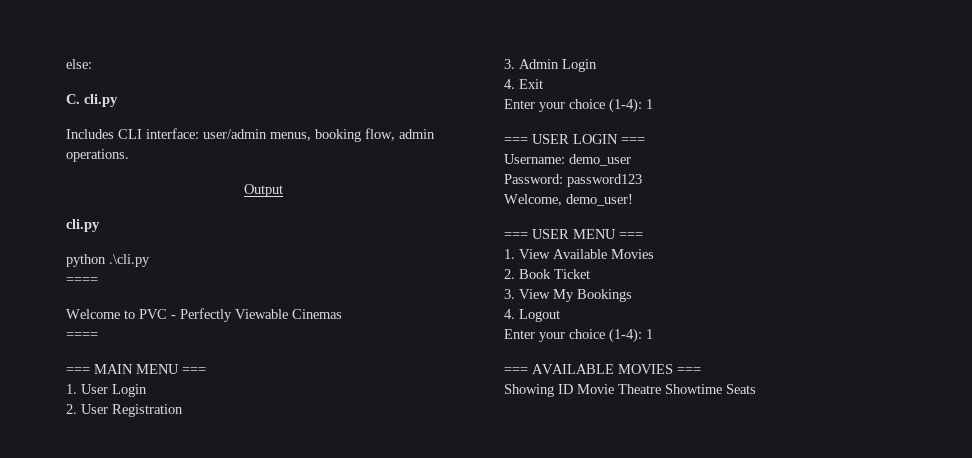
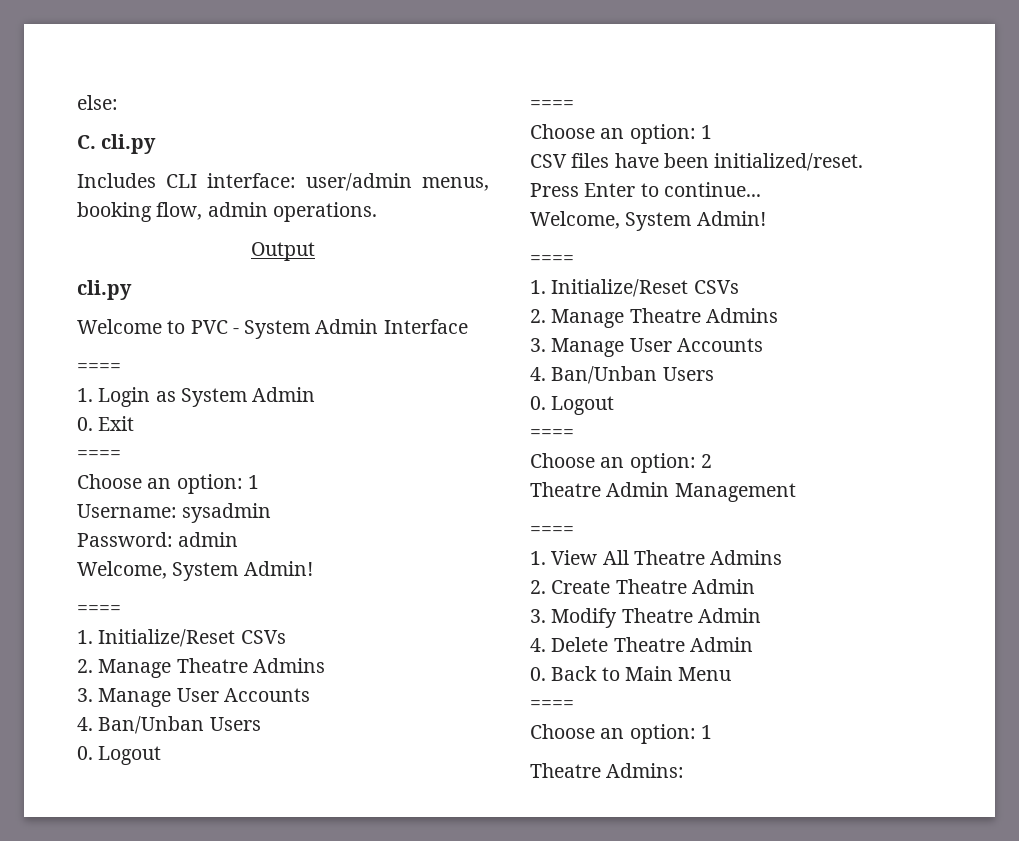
[66,254,150,267] [66,277,98,284] // python .\cli.py // ==== -> (132, 290) none
[180,308,342,322] [66,332,98,339] [66,364,206,374] [66,384,147,397] [66,404,183,417] [504,59,597,72] [504,79,543,89] [504,98,653,113] [504,134,645,144] [504,154,631,166] [504,174,642,187] [504,194,633,206] [504,229,643,239] [504,249,654,259] [504,269,590,279] [504,289,632,302] [504,309,560,322] [504,328,653,343] [504,364,701,374] [504,384,756,397] Perfectly Viewable Cinemas // ==== // === MAIN MENU === // 1. User Login // 2. User Registration // 3. Admin Login // 4. Exit // Enter your choice (1-4): 1 // === USER LOGIN === // Username: demo_user // Password: password123 // Welcome, demo_user! // === USER MENU === // 1. View Available Movies // 2. Book Ticket // 3. View My Bookings // 4. Logout // Enter your choice (1-4): 1 // === AVAILABLE MOVIES === // Showing ID Movie Theatre Showtime Seats -> [244,319,468,339] [77,363,121,373] [77,387,316,407] [77,416,135,431] [77,450,121,460] [77,474,259,494] [77,503,272,523] [77,532,239,547] [77,561,313,581] [77,605,121,615] [77,629,286,647] [77,658,325,678] [77,688,310,707] [77,716,261,734] [77,746,162,765] [530,100,574,110] [530,124,712,144] [530,153,864,171] [530,182,761,197] [530,211,766,231] [530,255,574,265] [530,279,739,297] [530,308,778,328] [530,338,763,357] [530,366,714,384] [530,396,615,415] [530,429,574,439] [530,453,712,473] [530,482,796,502] [530,526,574,536] [530,550,783,565] [530,579,755,594] [530,608,761,628] [530,637,753,652] [530,666,732,681] [530,700,574,710] [530,724,712,744] [530,763,685,778] System Admin Interface // ==== // 1. Login as System Admin // 0. Exit // ==== // Choose an option: 1 // Username: sysadmin // Password: admin // Welcome, System Admin! // ==== // 1. Initialize/Reset CSVs // 2. Manage Theatre Admins // 3. Manage User Accounts // 4. Ban/Unban Users // 0. Logout // ==== // Choose an option: 1 // CSV files have been initialized/reset. // Press Enter to continue... // Welcome, System Admin! // ==== // 1. Initialize/Reset CSVs // 2. Manage Theatre Admins // 3. Manage User Accounts // 4. Ban/Unban Users // 0. Logout // ==== // Choose an option: 2 // Theatre Admin Management // ==== // 1. View All Theatre Admins // 2. Create Theatre Admin // 3. Modify Theatre Admin // 4. Delete Theatre Admin // 0. Back to Main Menu // ==== // Choose an option: 1 // Theatre Admins:

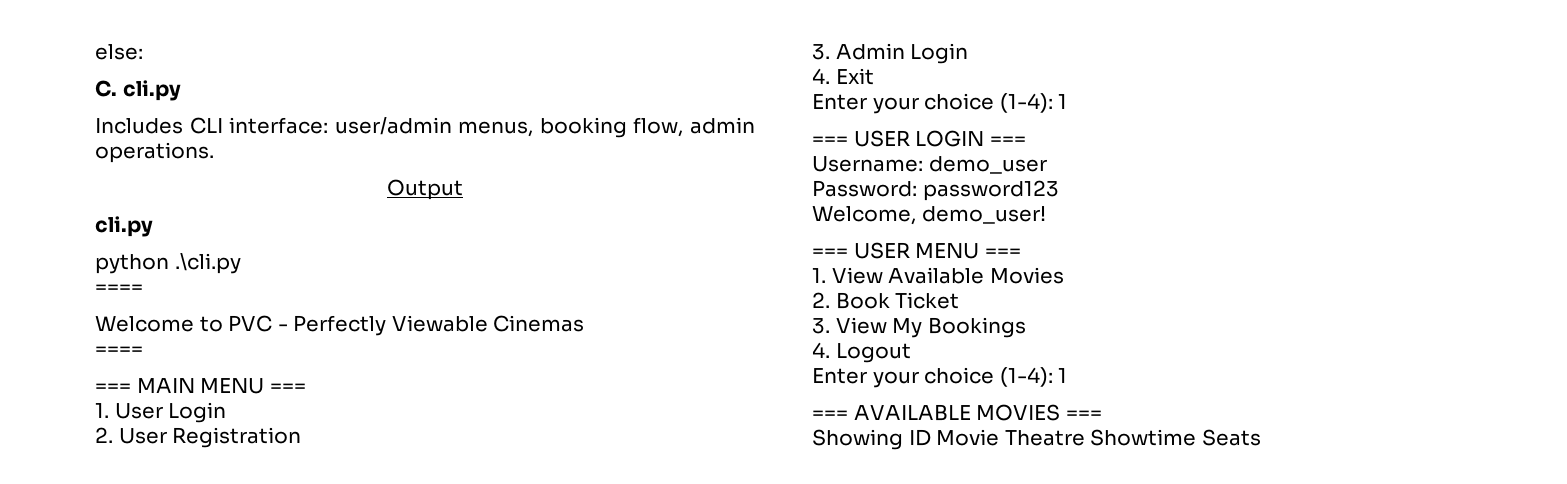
(132, 290) none -> [95,253,241,274] [95,284,143,294] // python .\cli.py // ====
[244,319,468,339] [77,363,121,373] [77,387,316,407] [77,417,93,431] System Admin Interface // ==== // 1. Login as System Admin // 0. -> [293,315,585,336] [95,346,143,356] [95,378,306,394] [95,402,227,423] [95,427,302,448] [812,43,969,64] [812,68,830,84] Perfectly Viewable Cinemas // ==== // === MAIN MENU === // 1. User Login // 2. User Registration // 3. Admin Login // 4.
[77,450,121,460] [77,474,259,494] ==== // Choose an option: 1 -> [812,93,1068,114] [812,130,1026,147] Enter your choice (1-4): 1 // === USER LOGIN ===
[182,503,272,523] sysadmin -> [928,156,1047,174] demo_user
[178,532,239,547] [77,561,313,581] [77,605,121,615] [77,629,286,647] [77,658,325,678] [77,688,310,707] [77,716,261,734] [77,746,162,765] [530,100,574,110] [530,124,712,144] [530,153,864,171] [530,182,761,197] [530,211,766,231] [530,255,574,265] [530,279,739,297] [530,308,778,328] [530,338,763,357] [530,366,714,384] [530,396,615,415] [530,429,574,439] [530,453,712,473] [530,482,796,502] [530,526,574,536] [530,550,783,565] [530,579,755,594] [530,608,761,628] [530,637,753,652] [530,666,732,681] [530,700,574,710] [530,724,712,744] [530,763,685,778] admin // Welcome, System Admin! // ==== // 1. Initialize/Reset CSVs // 2. Manage Theatre Admins // 3. Manage User Accounts // 4. Ban/Unban Users // 0. Logout // ==== // Choose an option: 1 // CSV files have been initialized/reset. // Press Enter to continue... // Welcome, System Admin! // ==== // 1. Initialize/Reset CSVs // 2. Manage Theatre Admins // 3. Manage User Accounts // 4. Ban/Unban Users // 0. Logout // ==== // Choose an option: 2 // Theatre Admin Management // ==== // 1. View All Theatre Admins // 2. Create Theatre Admin // 3. Modify Theatre Admin // 4. Delete Theatre Admin // 0. Back to Main Menu // ==== // Choose an option: 1 // Theatre Admins: -> [922,180,1059,201] [812,206,1046,225] [812,242,1021,259] [812,267,1064,284] [812,292,960,309] [812,317,1026,338] [812,342,911,363] [812,367,1068,388] [812,404,1102,421] [812,429,1261,450] password123 // Welcome, demo_user! // === USER MENU === // 1. View Available Movies // 2. Book Ticket // 3. View My Bookings // 4. Logout // Enter your choice (1-4): 1 // === AVAILABLE MOVIES === // Showing ID Movie Theatre Showtime Seats

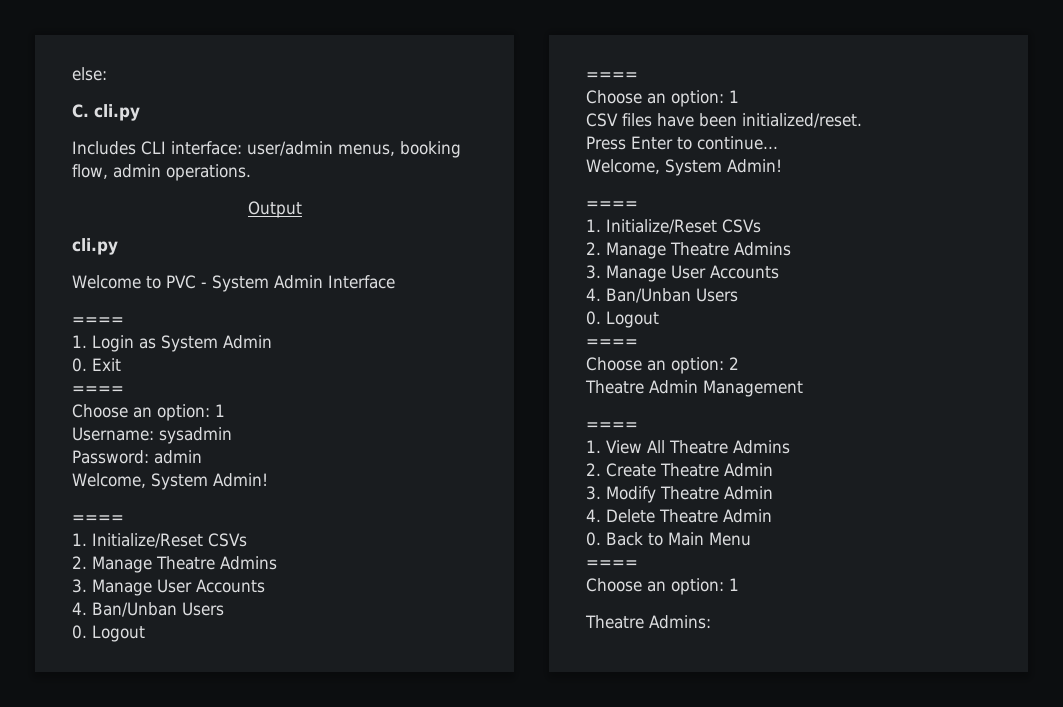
[95,253,241,274] [95,284,143,294] // python .\cli.py // ==== -> (118, 246) none
[293,315,585,336] [95,346,143,356] [95,378,306,394] [95,402,227,423] [95,427,302,448] [812,43,969,64] [812,68,874,85] [812,93,1068,114] [812,130,1026,147] [812,156,1047,174] [812,180,1059,201] [812,206,1046,225] [812,242,1021,259] [812,267,1064,284] [812,292,960,309] [812,317,1026,338] [812,342,911,363] [812,367,1068,388] [812,404,1102,421] [812,429,1261,450] Perfectly Viewable Cinemas // ==== // === MAIN MENU === // 1. User Login // 2. User Registration // 3. Admin Login // 4. Exit // Enter your choice (1-4): 1 // === USER LOGIN === // Username: demo_user // Password: password123 // Welcome, demo_user! // === USER MENU === // 1. View Available Movies // 2. Book Ticket // 3. View My Bookings // 4. Logout // Enter your choice (1-4): 1 // === AVAILABLE MOVIES === // Showing ID Movie Theatre Showtime Seats -> [211,275,395,292] [72,317,124,325] [72,335,272,352] [72,358,121,372] [72,386,124,394] [72,404,225,421] [72,427,232,444] [72,450,202,464] [72,473,268,490] [72,515,124,523] [72,533,247,548] [72,556,277,573] [72,579,265,596] [72,602,224,617] [72,625,145,642] [586,72,638,80] [586,90,739,107] [586,113,862,128] [586,136,778,150] [586,159,782,176] [586,201,638,209] [586,219,761,234] [586,242,791,259] [586,265,779,282] [586,288,738,303] [586,311,659,328] [586,339,638,347] [586,357,739,374] [585,380,803,397] [586,422,638,430] [586,440,790,454] [586,463,773,477] [586,486,773,503] [586,509,772,523] [586,532,751,546] [586,560,638,568] [586,578,739,595] [585,615,711,629] System Admin Interface // ==== // 1. Login as System Admin // 0. Exit // ==== // Choose an option: 1 // Username: sysadmin // Password: admin // Welcome, System Admin! // ==== // 1. Initialize/Reset CSVs // 2. Manage Theatre Admins // 3. Manage User Accounts // 4. Ban/Unban Users // 0. Logout // ==== // Choose an option: 1 // CSV files have been initialized/reset. // Press Enter to continue... // Welcome, System Admin! // ==== // 1. Initialize/Reset CSVs // 2. Manage Theatre Admins // 3. Manage User Accounts // 4. Ban/Unban Users // 0. Logout // ==== // Choose an option: 2 // Theatre Admin Management // ==== // 1. View All Theatre Admins // 2. Create Theatre Admin // 3. Modify Theatre Admin // 4. Delete Theatre Admin // 0. Back to Main Menu // ==== // Choose an option: 1 // Theatre Admins:

